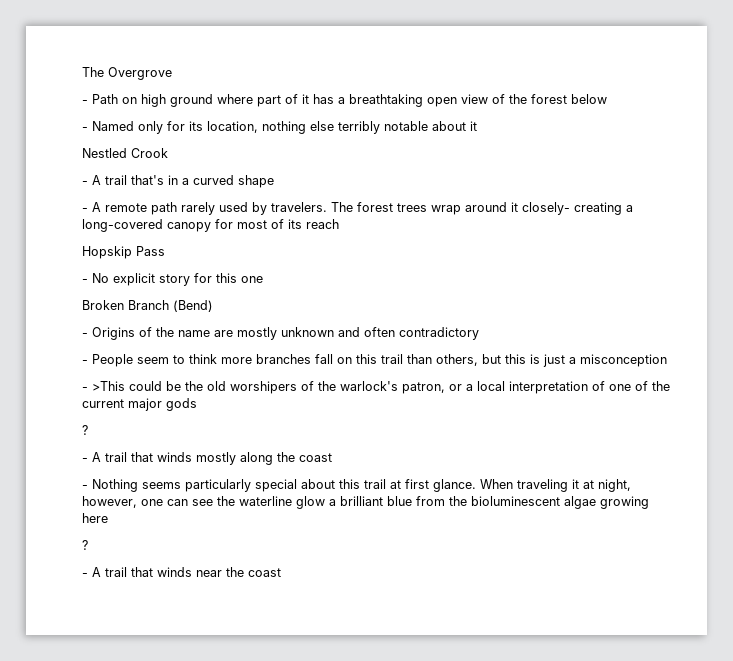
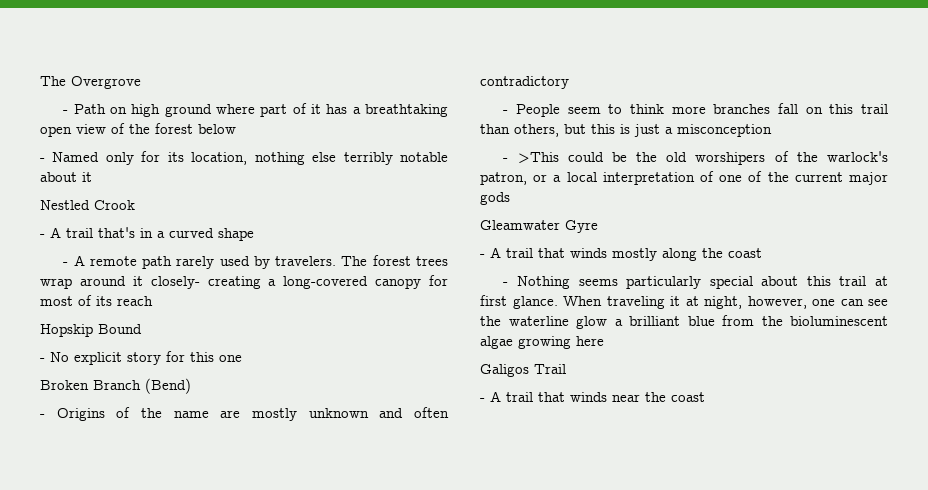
[136,246,165,256] Pass -> [98,324,142,334] Bound
[82,425,88,435] ? -> [480,220,598,233] Gleamwater Gyre
[82,540,88,550] ? -> [480,364,566,377] Galigos Trail

